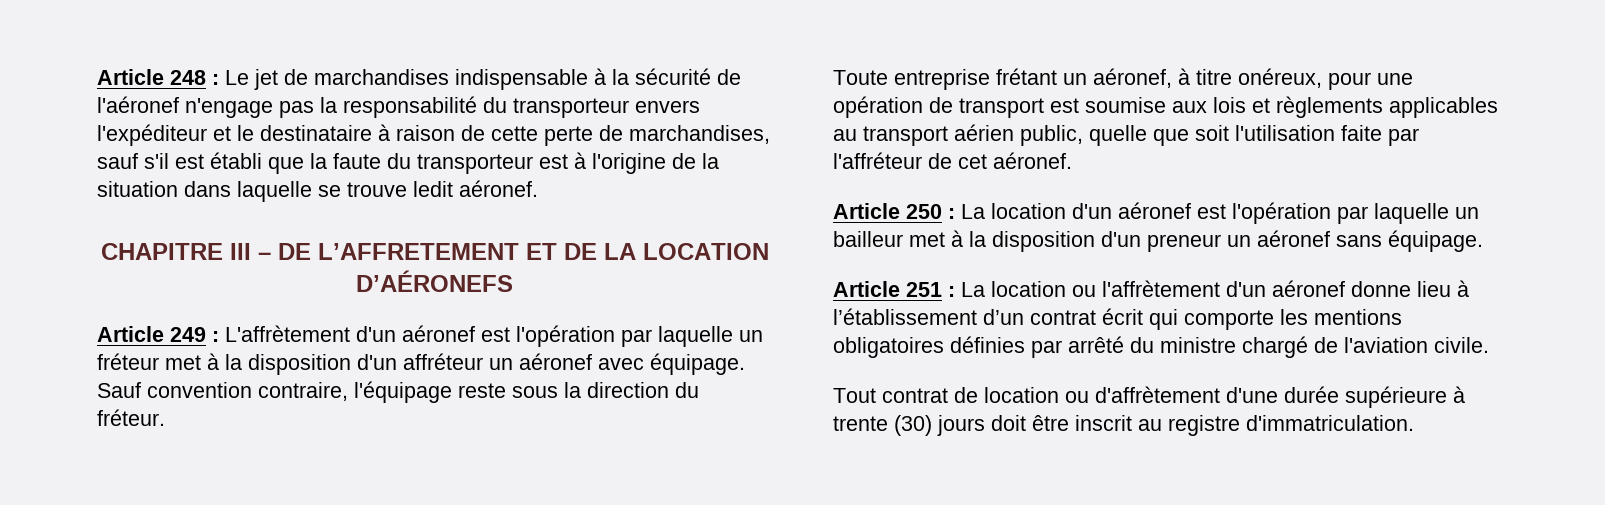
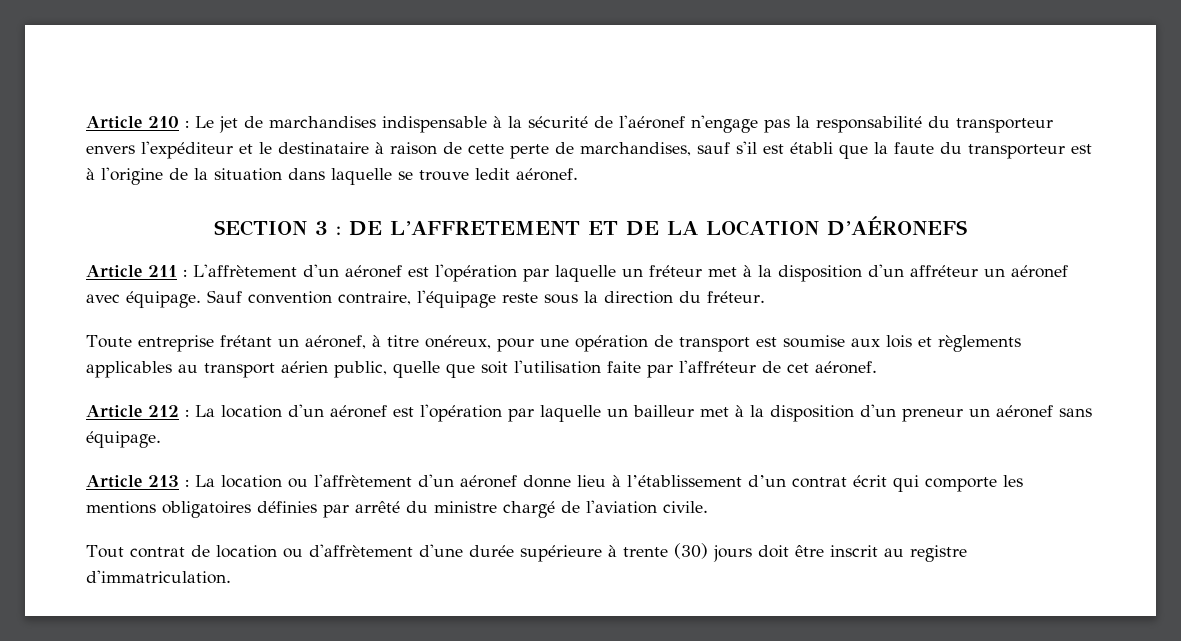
[97,69,206,85] Article 248 -> [86,116,179,129] Article 210
[100,243,271,260] CHAPITRE III – -> [214,220,342,236] SECTION 3 :
[170,327,206,342] 249 -> [148,265,177,277] 211
[906,204,942,219] 250 -> [148,405,179,417] 212
[906,282,942,297] 251 -> [148,475,179,487] 213

